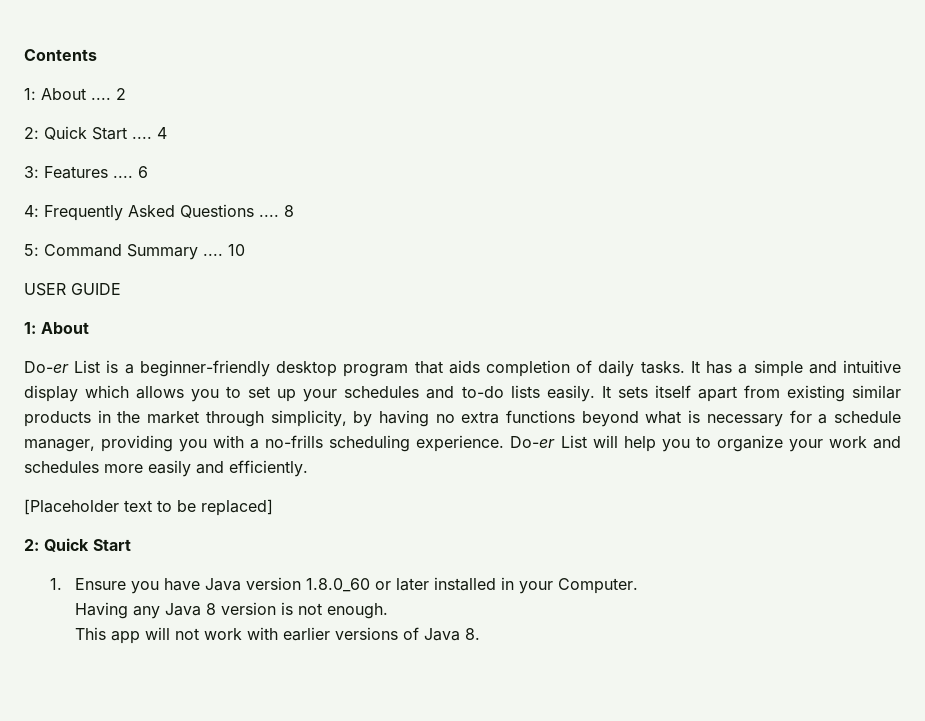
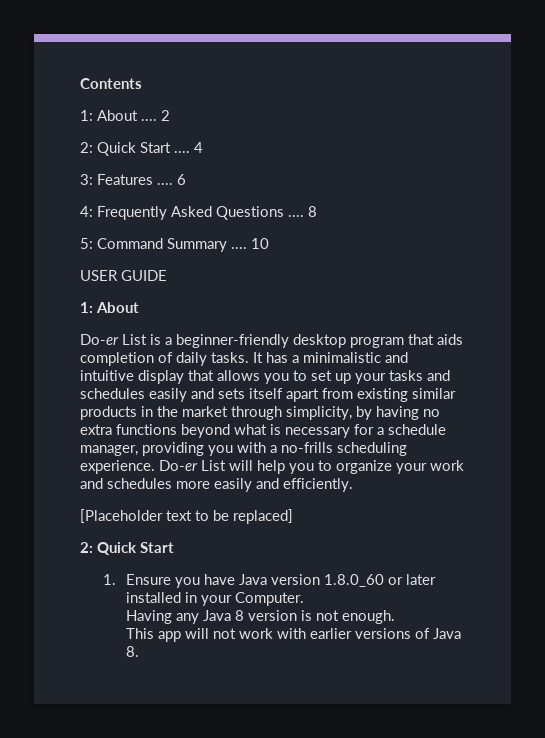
[753,360,803,377] simple -> [303,352,381,363] minimalistic
[85,385,130,398] which -> [188,370,214,381] that
[344,385,611,402] schedules and to-do lists easily. It -> [389,370,450,381] [80,388,214,402] tasks and schedules easily and

